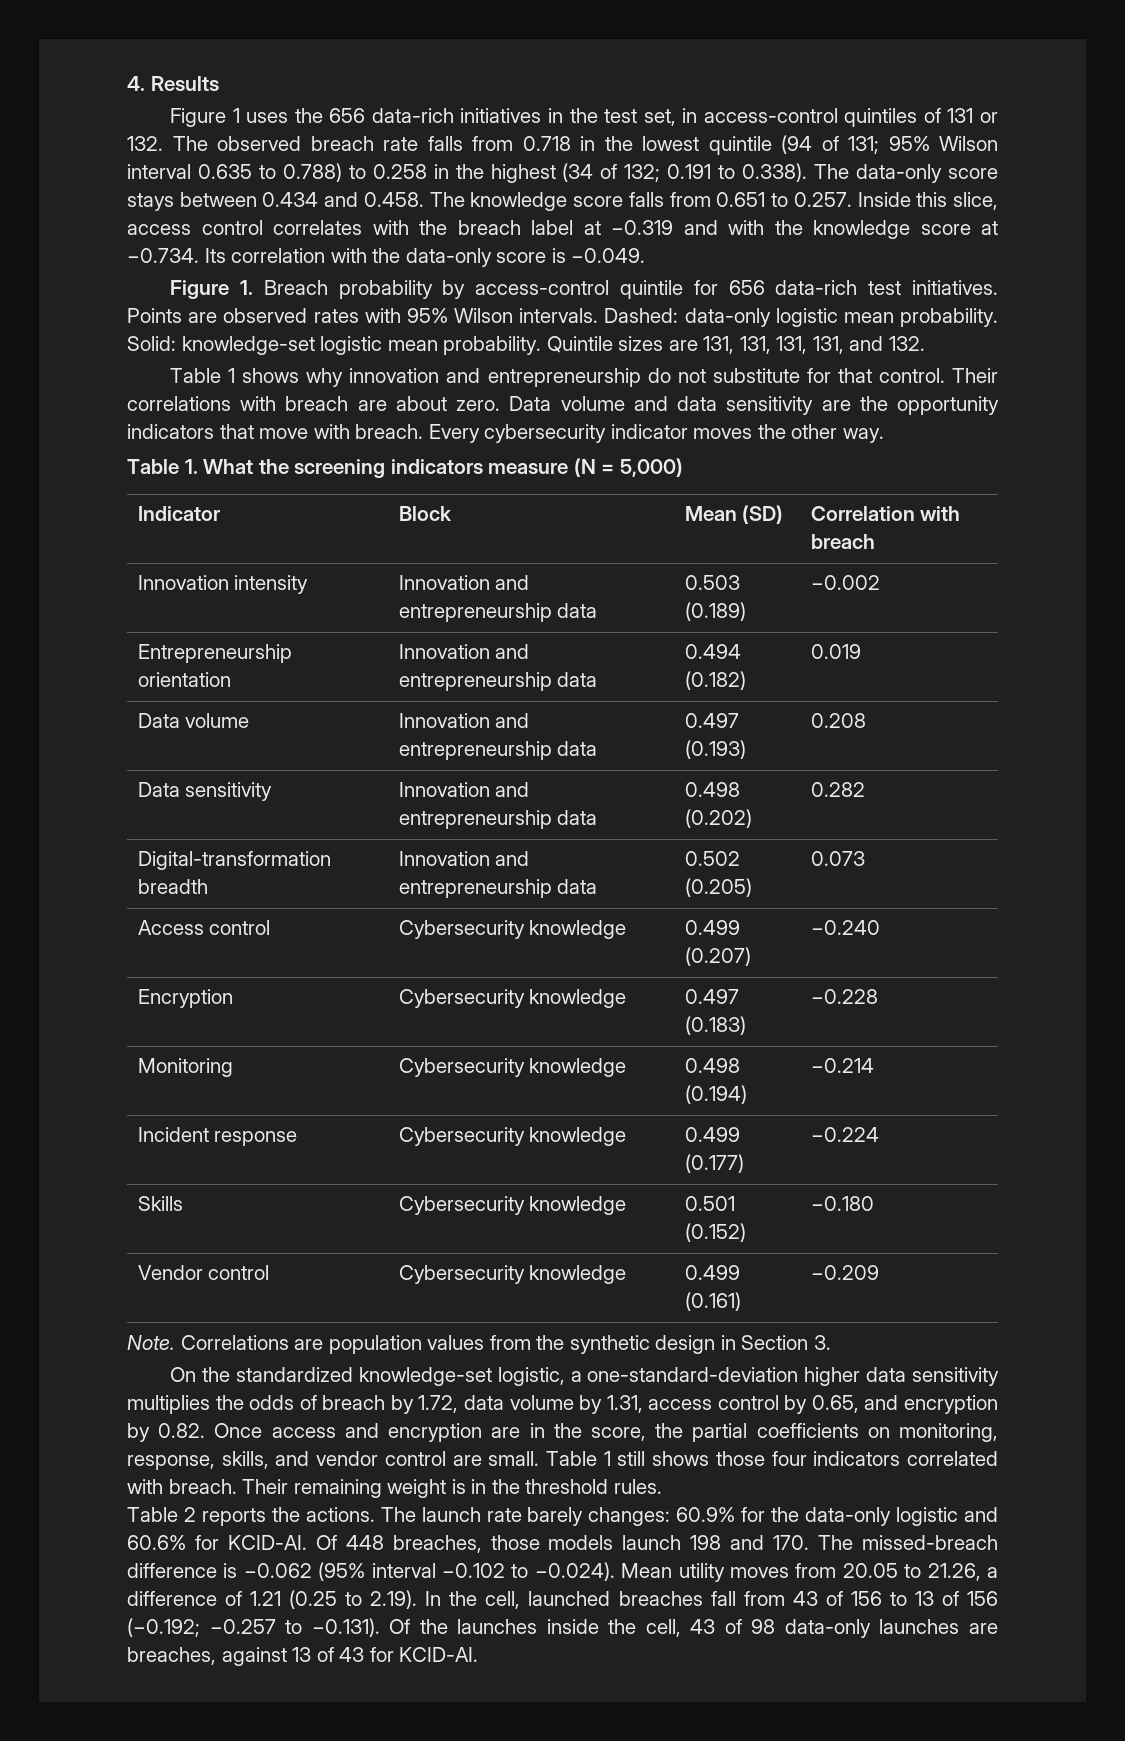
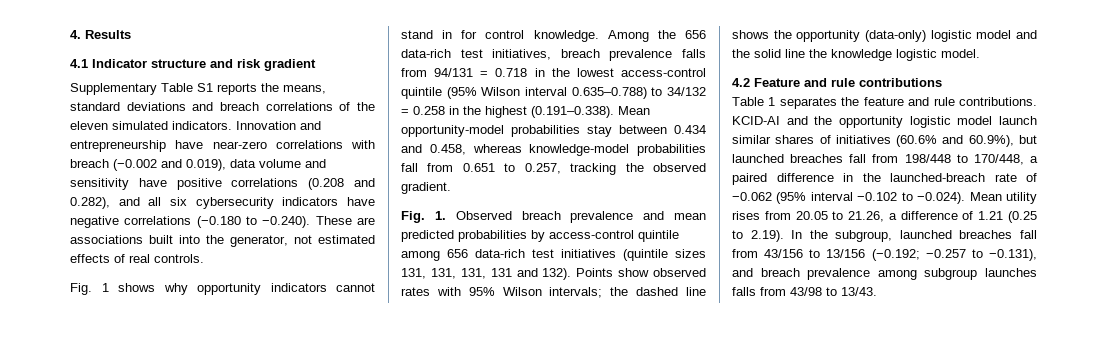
[170,108,999,127] [127,135,998,155] [127,163,999,183] [127,192,999,211] [127,220,998,239] [127,248,646,267] [170,280,433,299] Figure 1 uses the 656 data-rich initiatives in the test set, in access-control quintiles of 131 or 132. The observed breach rate falls from 0.718 in the lowest quintile (94 of 131; 95% Wilson interval 0.635 to 0.788) to 0.258 in the highest (34 of 132; 0.191 to 0.338). The data-only score stays between 0.434 and 0.458. The knowledge score falls from 0.651 to 0.257. Inside this slice, access control correlates with the breach label at −0.319 and with the knowledge score at −0.734. Its correlation with the data-only score is −0.049. // Figure 1. Breach probability -> [70,59,316,71] [70,83,326,95] [70,102,375,111] [70,121,321,130] [70,140,375,152] [70,159,326,171] [70,178,376,190] [70,197,376,209] [70,216,376,228] [70,235,375,247] [70,254,204,263] [70,283,375,295] [401,30,706,42] [401,49,706,61] [401,68,706,77] [401,87,706,99] [401,106,650,118] [401,125,706,137] [401,144,706,156] [401,163,706,175] [401,182,451,194] [401,211,706,223] [401,230,527,242] 4.1 Indicator structure and risk gradient // Supplementary Table S1 reports the means, standard deviations and breach correlations of the eleven simulated indicators. Innovation and entrepreneurship have near-zero correlations with breach (−0.002 and 0.019), data volume and sensitivity have positive correlations (0.208 and 0.282), and all six cybersecurity indicators have negative correlations (−0.180 to −0.240). These are associations built into the generator, not estimated effects of real controls. // Fig. 1 shows why opportunity indicators cannot stand in for control knowledge. Among the 656 data-rich test initiatives, breach prevalence falls from 94/131 = 0.718 in the lowest access-control quintile (95% Wilson interval 0.635–0.788) to 34/132 = 0.258 in the highest (0.191–0.338). Mean opportunity-model probabilities stay between 0.434 and 0.458, whereas knowledge-model probabilities fall from 0.651 to 0.257, tracking the observed gradient. // Fig. 1. Observed breach prevalence and mean predicted probabilities
[693,280,999,295] [127,308,218,323] for 656 data-rich test initiatives. Points are -> [401,249,706,261] [401,268,650,280] among 656 data-rich test initiatives (quintile sizes 131, 131, 131, 131 and 132). Points show
[519,308,998,327] [127,336,925,355] [170,368,998,387] [127,396,1000,415] [127,424,884,443] [127,458,683,478] [137,506,220,521] [398,506,452,521] [684,505,784,524] [810,506,961,521] [810,534,875,549] [137,575,309,594] [398,575,530,590] [398,603,598,622] [684,575,740,590] [684,602,746,621] [810,575,880,590] [137,644,292,663] [137,672,231,687] [398,644,530,659] [398,672,598,691] [684,644,741,659] [684,671,746,690] [810,644,861,659] [137,713,250,728] [398,713,530,728] [398,741,598,760] [684,713,739,728] [684,740,746,759] [810,713,866,728] [137,782,273,801] [398,782,530,797] [398,810,598,829] [684,782,740,797] [684,809,752,828] [810,782,865,797] [137,851,331,870] [137,879,208,894] [398,851,530,866] [398,879,598,898] [684,851,740,866] [684,878,752,897] [810,851,865,866] [137,920,271,935] [398,920,627,939] [684,920,740,935] [684,947,751,966] [810,920,880,935] [137,989,233,1008] [398,989,627,1008] [684,989,739,1004] [684,1016,746,1035] [810,989,878,1004] [137,1058,233,1077] [398,1058,627,1077] [684,1058,740,1073] [684,1085,747,1104] [810,1058,874,1073] [137,1127,298,1146] [398,1127,627,1146] [684,1127,740,1142] [684,1154,744,1173] [810,1127,879,1142] [137,1196,183,1211] [398,1196,627,1215] [684,1196,735,1211] [684,1223,746,1242] [810,1196,874,1211] [137,1265,270,1280] [398,1265,627,1284] [684,1265,740,1280] [684,1292,741,1311] [810,1265,879,1280] [127,1335,831,1354] [170,1367,999,1386] [127,1395,998,1414] [127,1423,998,1442] [127,1451,998,1470] [127,1479,662,1498] [127,1507,998,1526] [127,1535,998,1553] [127,1563,238,1578] intervals. Dashed: data-only logistic mean probability. Solid: knowledge-set logistic mean probability. Quintile sizes are 131, 131, 131, 131, and 132. // Table 1 shows why innovation and entrepreneurship do not substitute for that control. Their correlations with breach are about zero. Data volume and data sensitivity are the opportunity indicators that move with breach. Every cybersecurity indicator moves the other way. // Table 1. What the screening indicators measure (N = 5,000) // Indicator | Block | Mean (SD) | Correlation with breach // Innovation intensity | Innovation and entrepreneurship data | 0.503 (0.189) | −0.002 // Entrepreneurship orientation | Innovation and entrepreneurship data | 0.494 (0.182) | 0.019 // Data volume | Innovation and entrepreneurship data | 0.497 (0.193) | 0.208 // Data sensitivity | Innovation and entrepreneurship data | 0.498 (0.202) | 0.282 // Digital-transformation breadth | Innovation and entrepreneurship data | 0.502 (0.205) | 0.073 // Access control | Cybersecurity knowledge | 0.499 (0.207) | −0.240 // Encryption | Cybersecurity knowledge | 0.497 (0.183) | −0.228 // Monitoring | Cybersecurity knowledge | 0.498 (0.194) | −0.214 // Incident response | Cybersecurity knowledge | 0.499 (0.177) | −0.224 // Skills | Cybersecurity knowledge | 0.501 (0.152) | −0.180 // Vendor control | Cybersecurity knowledge | 0.499 (0.161) | −0.209 // Note. Correlations are population values from the synthetic design in Section 3. // On the standardized knowledge-set logistic, a one-standard-deviation higher data sensitivity multiplies the odds of breach by 1.72, data volume by 1.31, access control by 0.65, and encryption by 0.82. Once access and encryption are in the score, the partial coefficients on monitoring, response, skills, and vendor control are small. Table 1 still shows those four indicators correlated with breach. Their remaining weight is in the threshold rules. // Table 2 reports the actions. The launch rate barely changes: 60.9% for the data-only logistic and 60.6% for KCID-AI. Of 448 breaches, those models launch 198 and 170. The missed-breach difference is -> [549,287,706,298] [732,30,1037,42] [732,49,980,61] [732,78,942,87] [732,97,1037,109] [732,116,1037,128] [732,135,1037,147] [732,154,1038,165] [732,173,1037,185] intervals; the dashed line shows the opportunity (data-only) logistic model and the solid line the knowledge logistic model. // 4.2 Feature and rule contributions // Table 1 separates the feature and rule contributions. KCID-AI and the opportunity logistic model launch similar shares of initiatives (60.6% and 60.9%), but launched breaches fall from 198/448 to 170/448, a paired difference in the launched-breach rate of
[729,1567,789,1578] moves -> [732,211,760,220] rises
[485,1591,999,1609] [127,1618,998,1638] [127,1647,479,1666] cell, launched breaches fall from 43 of 156 to 13 of 156 (−0.192; −0.257 to −0.131). Of the launches inside the cell, 43 of 98 data-only launches are breaches, against 13 of 43 for KCID-AI. -> [835,230,1037,242] [732,249,1037,261] [732,268,1037,280] [732,287,877,296] subgroup, launched breaches fall from 43/156 to 13/156 (−0.192; −0.257 to −0.131), and breach prevalence among subgroup launches falls from 43/98 to 13/43.

